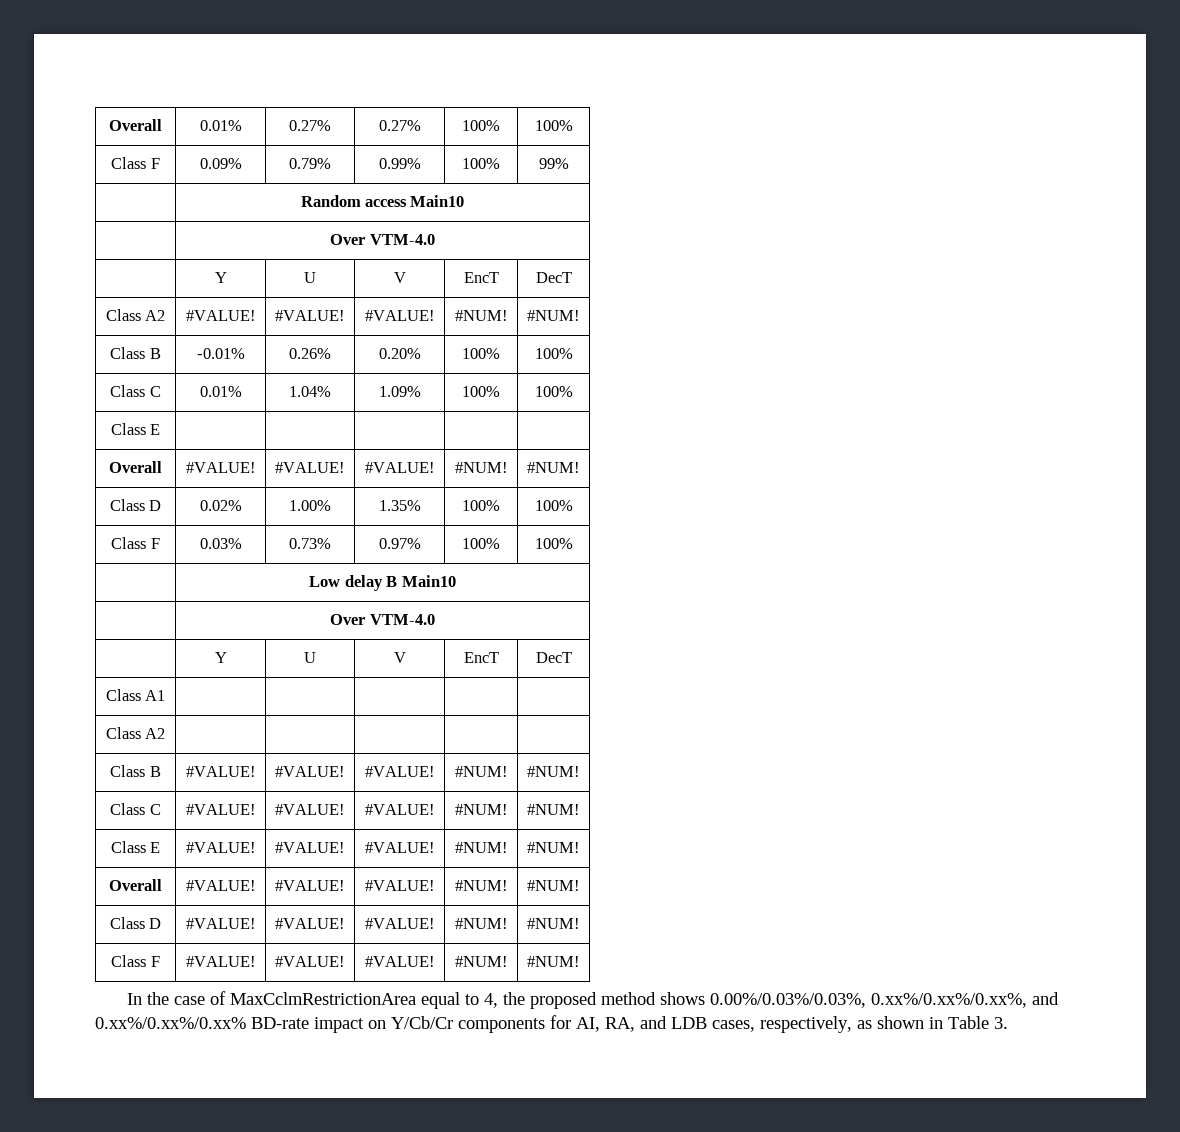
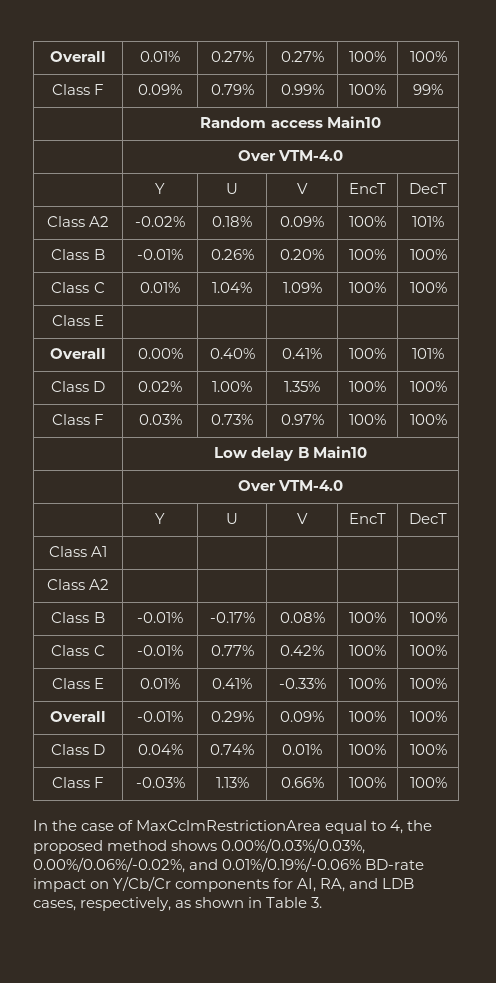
[185,310,256,321] [275,310,345,321] [364,310,435,321] [454,310,508,321] [527,310,580,321] #VALUE! | #VALUE! | #VALUE! | #NUM! | #NUM! -> [135,216,185,227] [212,216,252,227] [280,216,324,227] [349,216,386,227] [412,216,444,227] -0.02% | 0.18% | 0.09% | 100% | 101%
[185,462,256,473] [275,462,345,473] [364,462,435,473] [454,462,508,473] [527,462,580,473] #VALUE! | #VALUE! | #VALUE! | #NUM! | #NUM! -> [137,348,183,359] [209,348,255,359] [282,348,322,359] [349,348,386,359] [412,348,444,359] 0.00% | 0.40% | 0.41% | 100% | 101%
[185,766,256,777] [275,766,345,777] [364,766,435,777] [454,766,508,777] [527,766,580,777] [110,803,161,815] [185,804,256,815] [275,804,345,815] [364,804,435,815] [454,804,508,815] [527,804,580,815] [110,841,161,853] [185,842,256,853] [275,842,345,853] [364,842,435,853] [454,842,508,853] [527,842,580,853] [109,879,162,891] [185,880,256,891] [275,880,345,891] [364,880,435,891] [454,880,508,891] [527,880,580,891] [109,917,162,929] [185,918,256,929] [275,918,345,929] [364,918,435,929] [454,918,508,929] [527,918,580,929] [111,955,160,967] [185,956,256,967] [275,956,345,967] [364,956,435,967] [454,956,508,967] [527,956,580,967] #VALUE! | #VALUE! | #VALUE! | #NUM! | #NUM! // Class C | #VALUE! | #VALUE! | #VALUE! | #NUM! | #NUM! // Class E | #VALUE! | #VALUE! | #VALUE! | #NUM! | #NUM! // Overall | #VALUE! | #VALUE! | #VALUE! | #NUM! | #NUM! // Class D | #VALUE! | #VALUE! | #VALUE! | #NUM! | #NUM! // Class F | #VALUE! | #VALUE! | #VALUE! | #NUM! | #NUM! -> [137,612,183,623] [209,612,255,623] [279,612,325,623] [349,612,386,623] [409,612,447,623] [51,645,105,656] [137,645,183,656] [210,645,254,656] [280,645,324,656] [349,645,386,656] [409,645,447,656] [51,678,105,689] [140,678,180,689] [212,678,252,689] [278,678,326,689] [349,678,386,689] [409,678,447,689] [50,711,106,722] [137,711,183,722] [210,711,254,722] [280,711,324,722] [349,711,386,722] [409,711,447,722] [50,744,106,755] [137,744,183,755] [210,744,254,755] [282,744,322,755] [349,744,386,755] [409,744,447,755] [51,777,105,788] [135,777,185,788] [215,777,249,788] [280,777,324,788] [349,777,386,788] [409,777,447,788] -0.01% | -0.17% | 0.08% | 100% | 100% // Class C | -0.01% | 0.77% | 0.42% | 100% | 100% // Class E | 0.01% | 0.41% | -0.33% | 100% | 100% // Overall | -0.01% | 0.29% | 0.09% | 100% | 100% // Class D | 0.04% | 0.74% | 0.01% | 100% | 100% // Class F | -0.03% | 1.13% | 0.66% | 100% | 100%
[871,992,1060,1008] [95,1017,246,1029] 0.xx%/0.xx%/0.xx%, and 0.xx%/0.xx%/0.xx% -> [33,857,362,873] 0.00%/0.06%/-0.02%, and 0.01%/0.19%/-0.06%

